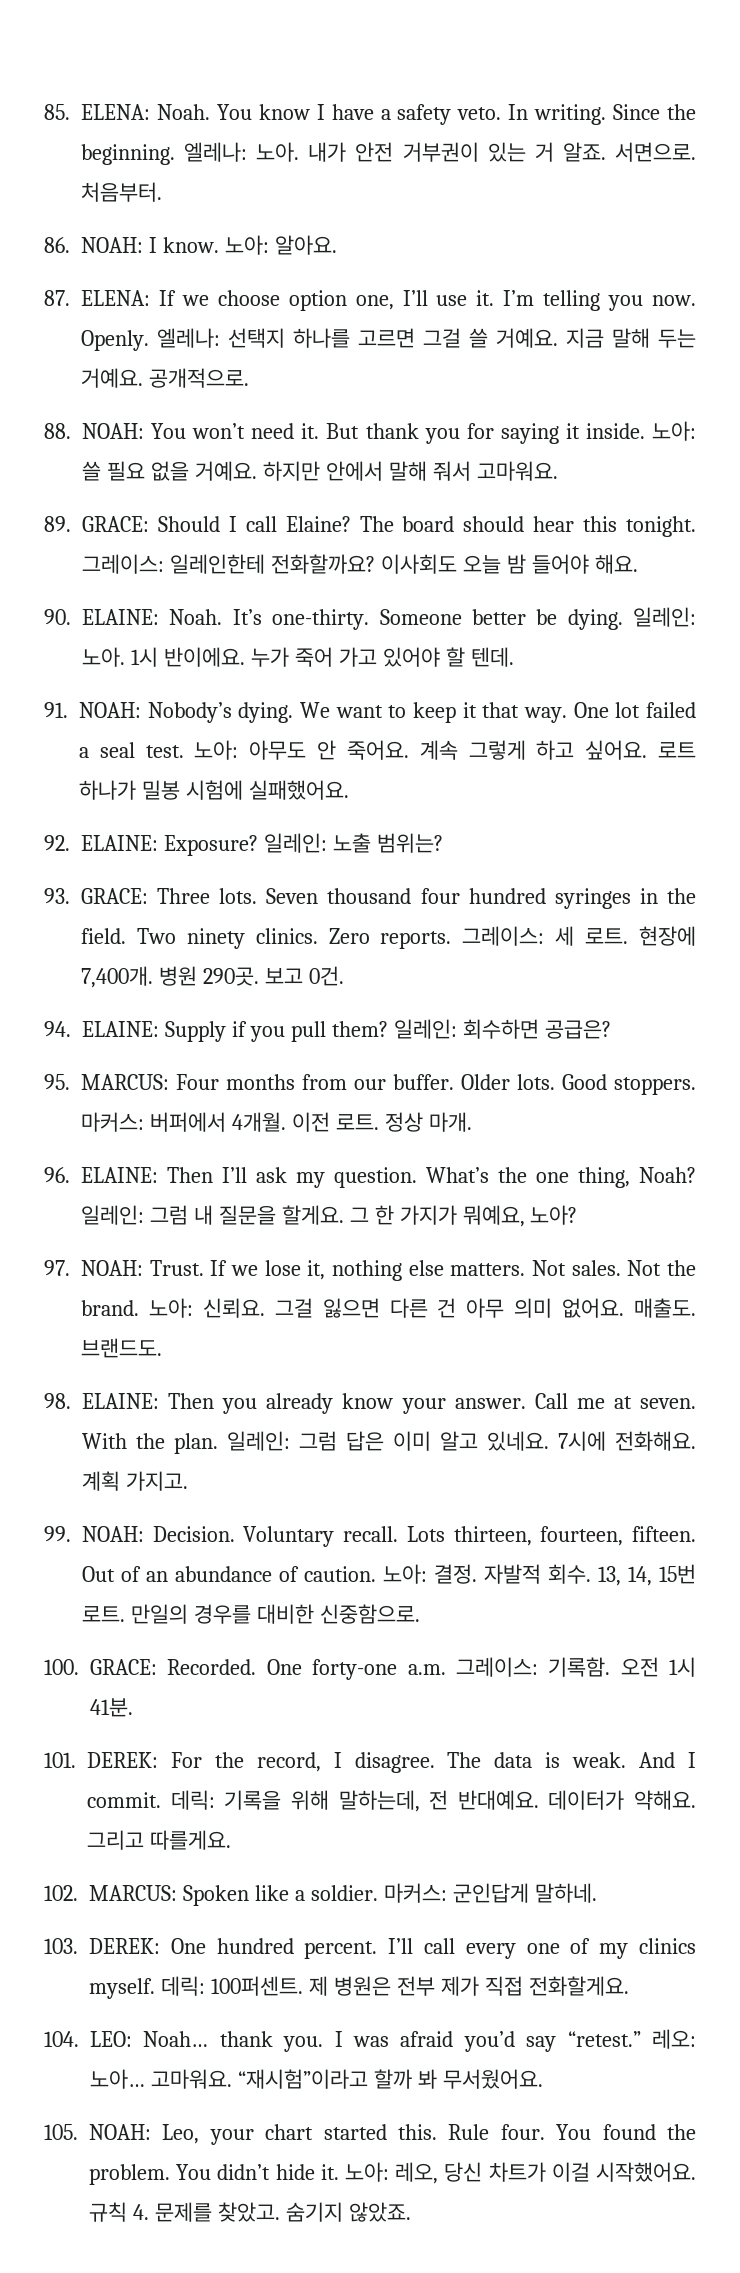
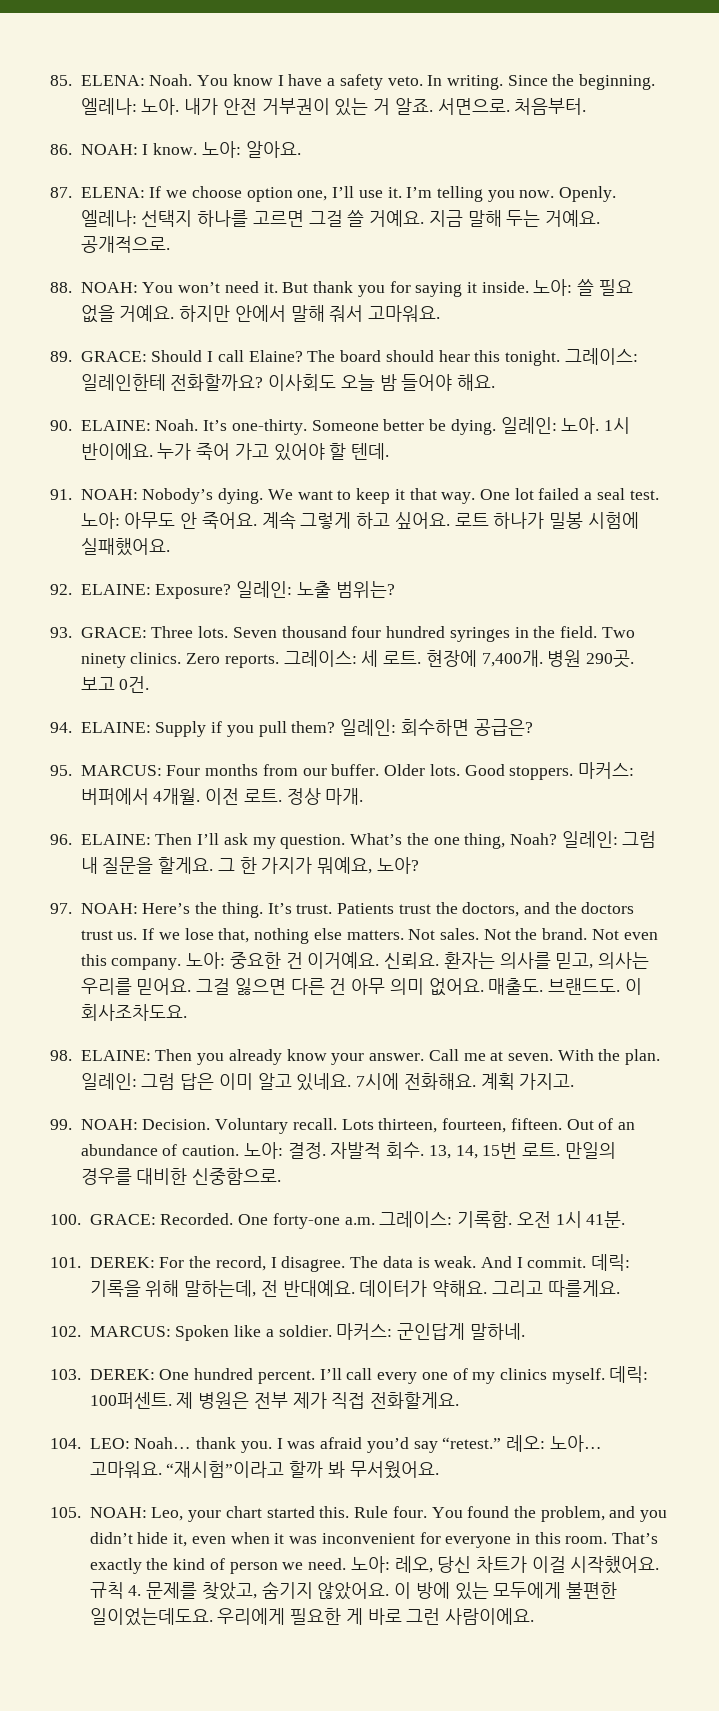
[149,1260,204,1276] Trust. -> [142,902,635,918] [80,930,138,940] Here’s the thing. It’s trust. Patients trust the doctors, and the doctors trust us.
[307,1260,326,1280] it, -> [218,928,250,943] that,
[148,1298,265,1318] 노아: 신뢰요. -> [591,929,658,940] [80,952,650,970] [80,978,192,995] Not even this company. 노아: 중요한 건 이거예요. 신뢰요. 환자는 의사를 믿고, 의사는 우리를 믿어요.
(162, 1348) none -> [624,978,642,995] [80,1004,187,1021] 이 회사조차도요.
[89,2164,339,2185] problem. You didn’t hide it. -> [540,1506,668,1522] [89,1532,659,1548] [89,1558,347,1574] problem, and you didn’t hide it, even when it was inconvenient for everyone in this room. That’s exactly the kind of person we need.
[217,2202,411,2222] 찾았고. 숨기지 않았죠. -> [201,1581,618,1600] [89,1608,535,1626] 찾았고, 숨기지 않았어요. 이 방에 있는 모두에게 불편한 일이었는데도요. 우리에게 필요한 게 바로 그런 사람이에요.

